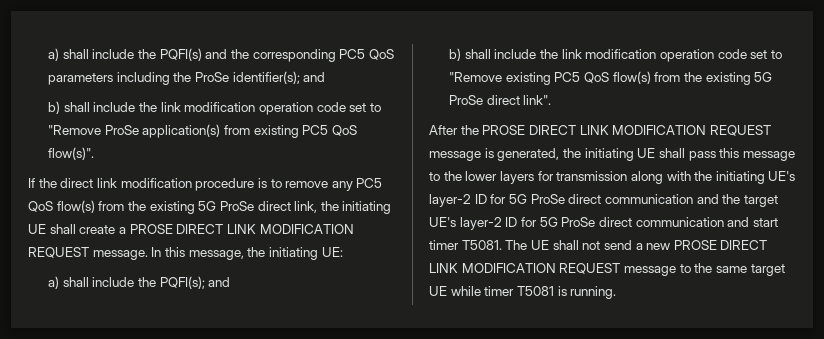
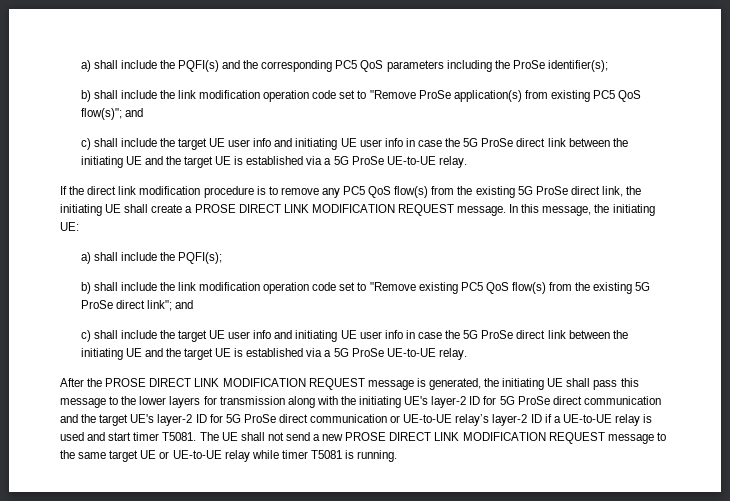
[303,72,326,82] and -> (609, 66) none
[48,147,95,160] flow(s)". -> [80,108,143,120] [80,138,628,150] [80,156,467,168] flow(s)"; and // c) shall include the target UE user info and initiating UE user info in case the 5G ProSe direct link between the initiating UE and the target UE is established via a 5G ProSe UE-to-UE relay.
[208,277,231,287] and -> (222, 258) none
[523,95,552,105] link". -> [146,300,193,311] [80,330,628,342] [80,348,467,360] link"; and // c) shall include the target UE user info and initiating UE user info in case the 5G ProSe direct link between the initiating UE and the target UE is established via a 5G ProSe UE-to-UE relay.
(724, 222) none -> [390,414,653,426] [60,432,84,441] or UE-to-UE relay’s layer-2 ID if a UE-to-UE relay is used
(447, 291) none -> [159,450,250,462] or UE-to-UE relay

